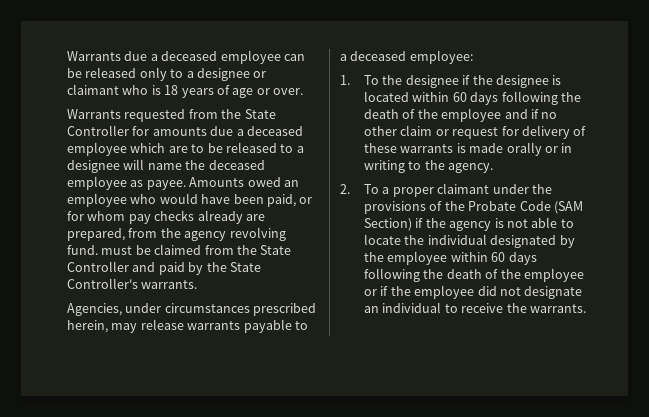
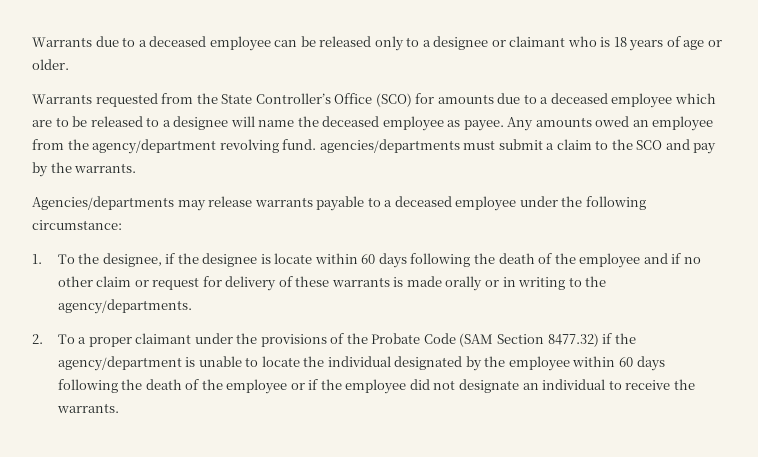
(148, 56) none -> [122,37,136,47] to
[273,88,303,95] over. -> [32,59,69,70] older.
[67,125,129,136] Controller -> [255,93,412,107] Controller’s Office (SCO)
(234, 131) none -> [523,94,537,104] to
[189,177,245,187] Amounts -> [507,117,592,131] Any amounts
[130,193,313,207] [67,210,265,224] [67,228,227,241] who would have been paid, or for whom pay checks already are prepared, from the agency -> [32,139,217,154] from the agency/department
[101,244,292,255] [67,261,261,275] [67,278,198,289] [67,303,317,316] [67,320,108,333] must be claimed from the State Controller and paid by the State Controller's warrants. // Agencies, under circumstances prescribed herein, -> [319,139,717,154] [32,162,137,177] [32,196,174,210] agencies/departments must submit a claim to the SCO and pay by the warrants. // Agencies/departments
[409,50,473,64] employee: -> [455,196,646,211] [32,220,122,230] employee under the following circumstance:
[405,75,459,88] designee -> [102,253,162,267] designee,
[364,91,410,102] located -> [274,253,313,264] locate
[448,163,494,173] agency. -> [57,299,192,314] agency/departments.
[364,217,558,231] Section) if the agency is not able -> [497,333,636,347] [57,356,242,371] Section 8477.32) if the agency/department is unable

